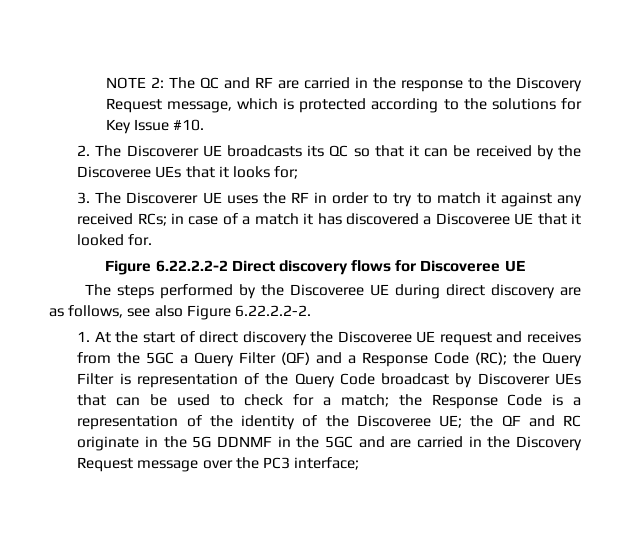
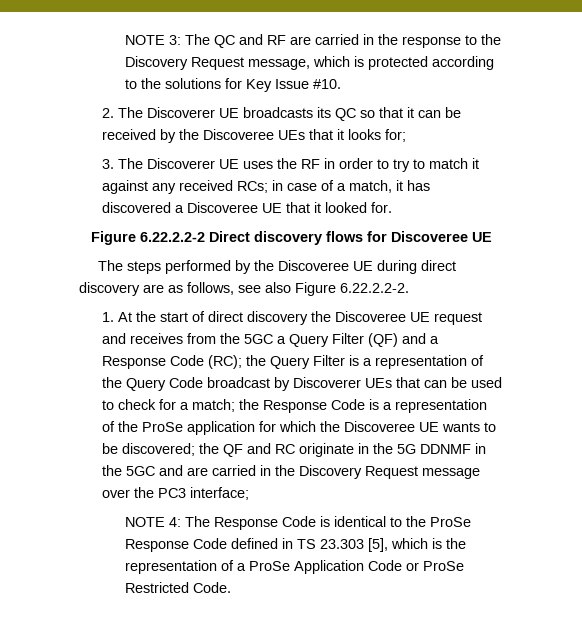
[105,77,164,89] NOTE 2: -> [125,35,182,45] NOTE 3:
[254,213,299,225] match -> [349,180,393,193] match,
(131, 379) none -> [363,358,373,366] a
[241,415,463,430] identity of the Discoveree UE; -> [142,421,497,435] [102,443,196,456] ProSe application for which the Discoveree UE wants to be discovered;
(360, 463) none -> [125,516,472,530] [125,538,467,552] [125,560,465,574] [125,582,232,593] // NOTE 4: The Response Code is identical to the ProSe Response Code defined in TS 23.303 [5], which is the representation of a ProSe Application Code or ProSe Restricted Code.

